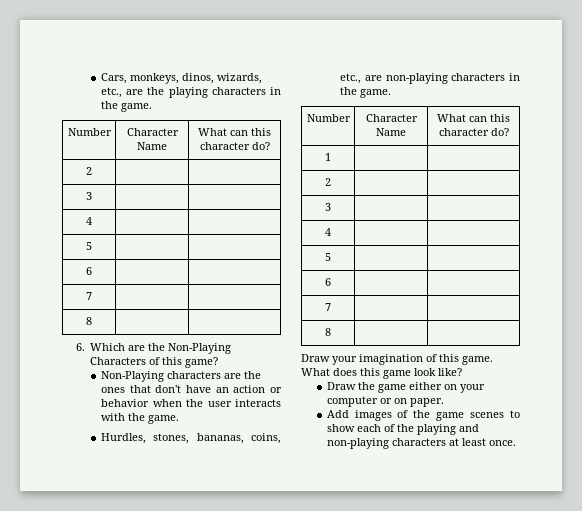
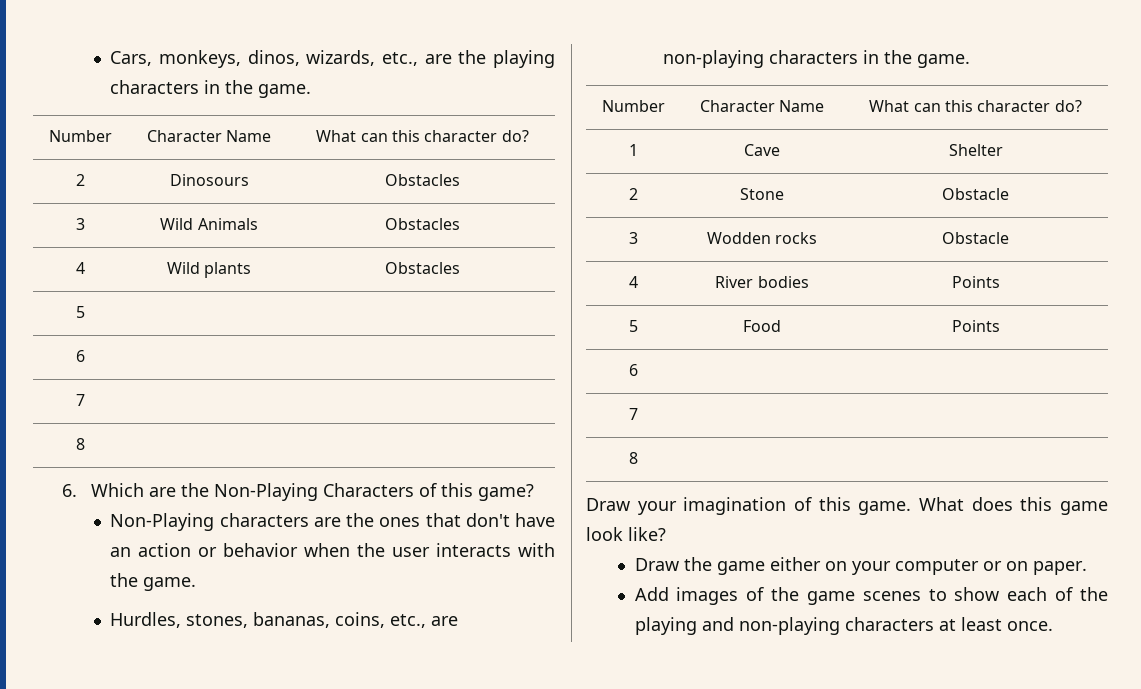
[86,192,92,200] [86,217,92,225] | // 3 | | // 4 | | -> [169,174,249,186] [385,174,460,186] [76,218,85,230] [160,218,258,230] [385,218,460,230] [76,262,85,274] [166,262,252,278] [385,262,460,274] Dinosours | Obstacles // 3 | Wild Animals | Obstacles // 4 | Wild plants | Obstacles
[325,178,331,186] [325,203,331,211] [325,228,331,236] [325,253,331,261] | // 2 | | // 3 | | // 4 | | // 5 | | -> [744,144,780,156] [948,144,1003,156] [629,188,638,200] [740,188,784,200] [942,188,1009,200] [629,232,638,244] [706,232,818,244] [942,232,1009,244] [629,276,638,288] [715,276,809,288] [951,276,1000,288] [629,320,638,332] [743,320,781,332] [951,320,1000,332] Cave | Shelter // 2 | Stone | Obstacle // 3 | Wodden rocks | Obstacle // 4 | River bodies | Points // 5 | Food | Points

